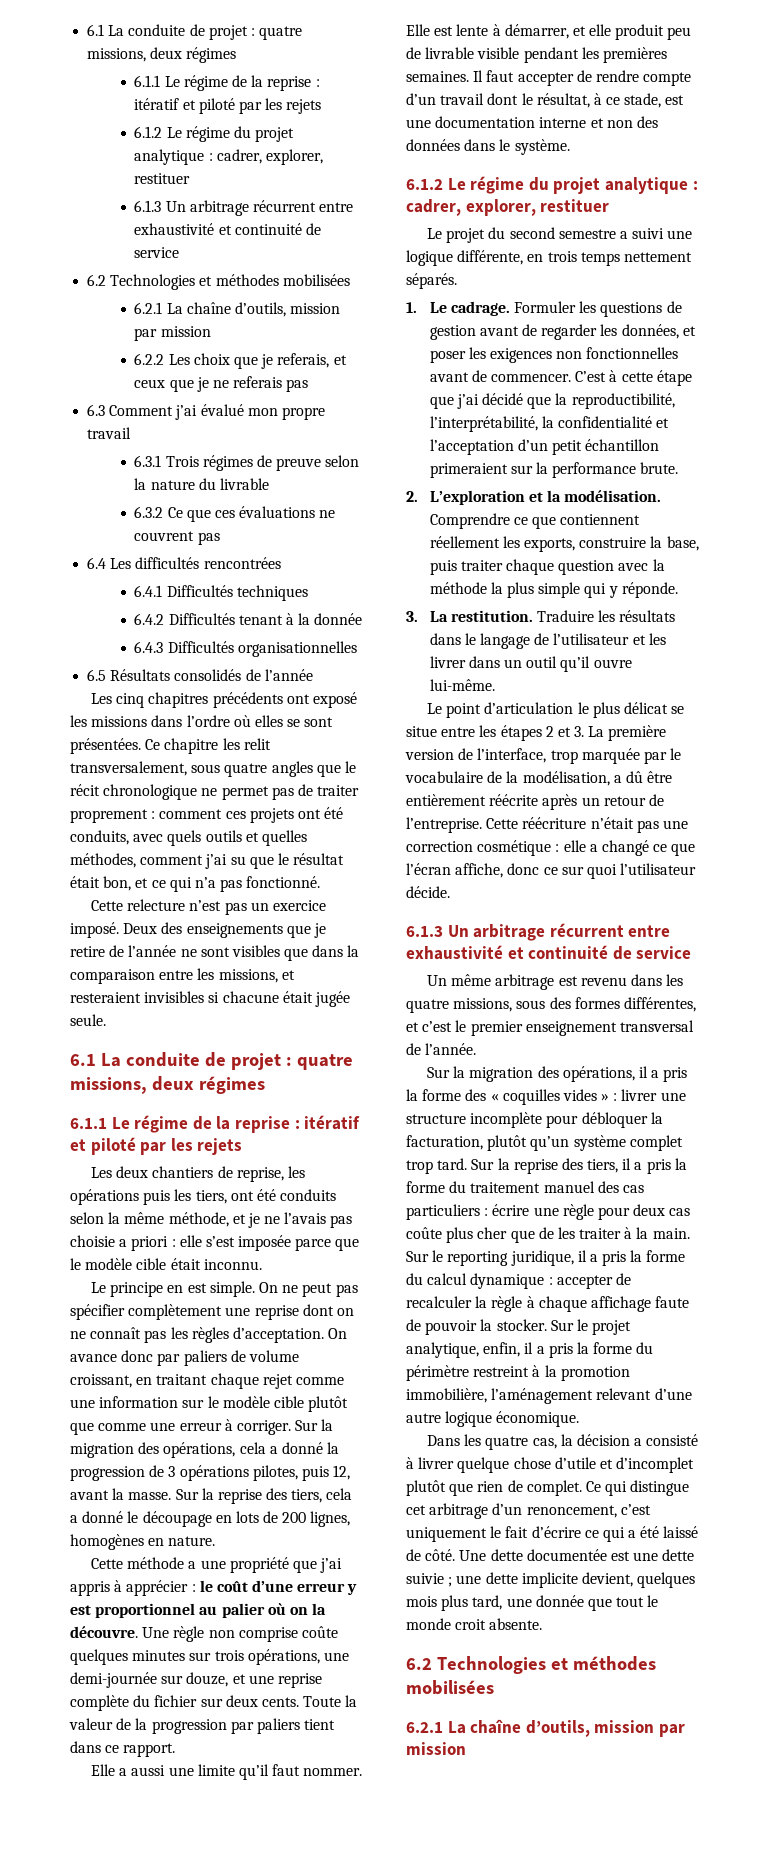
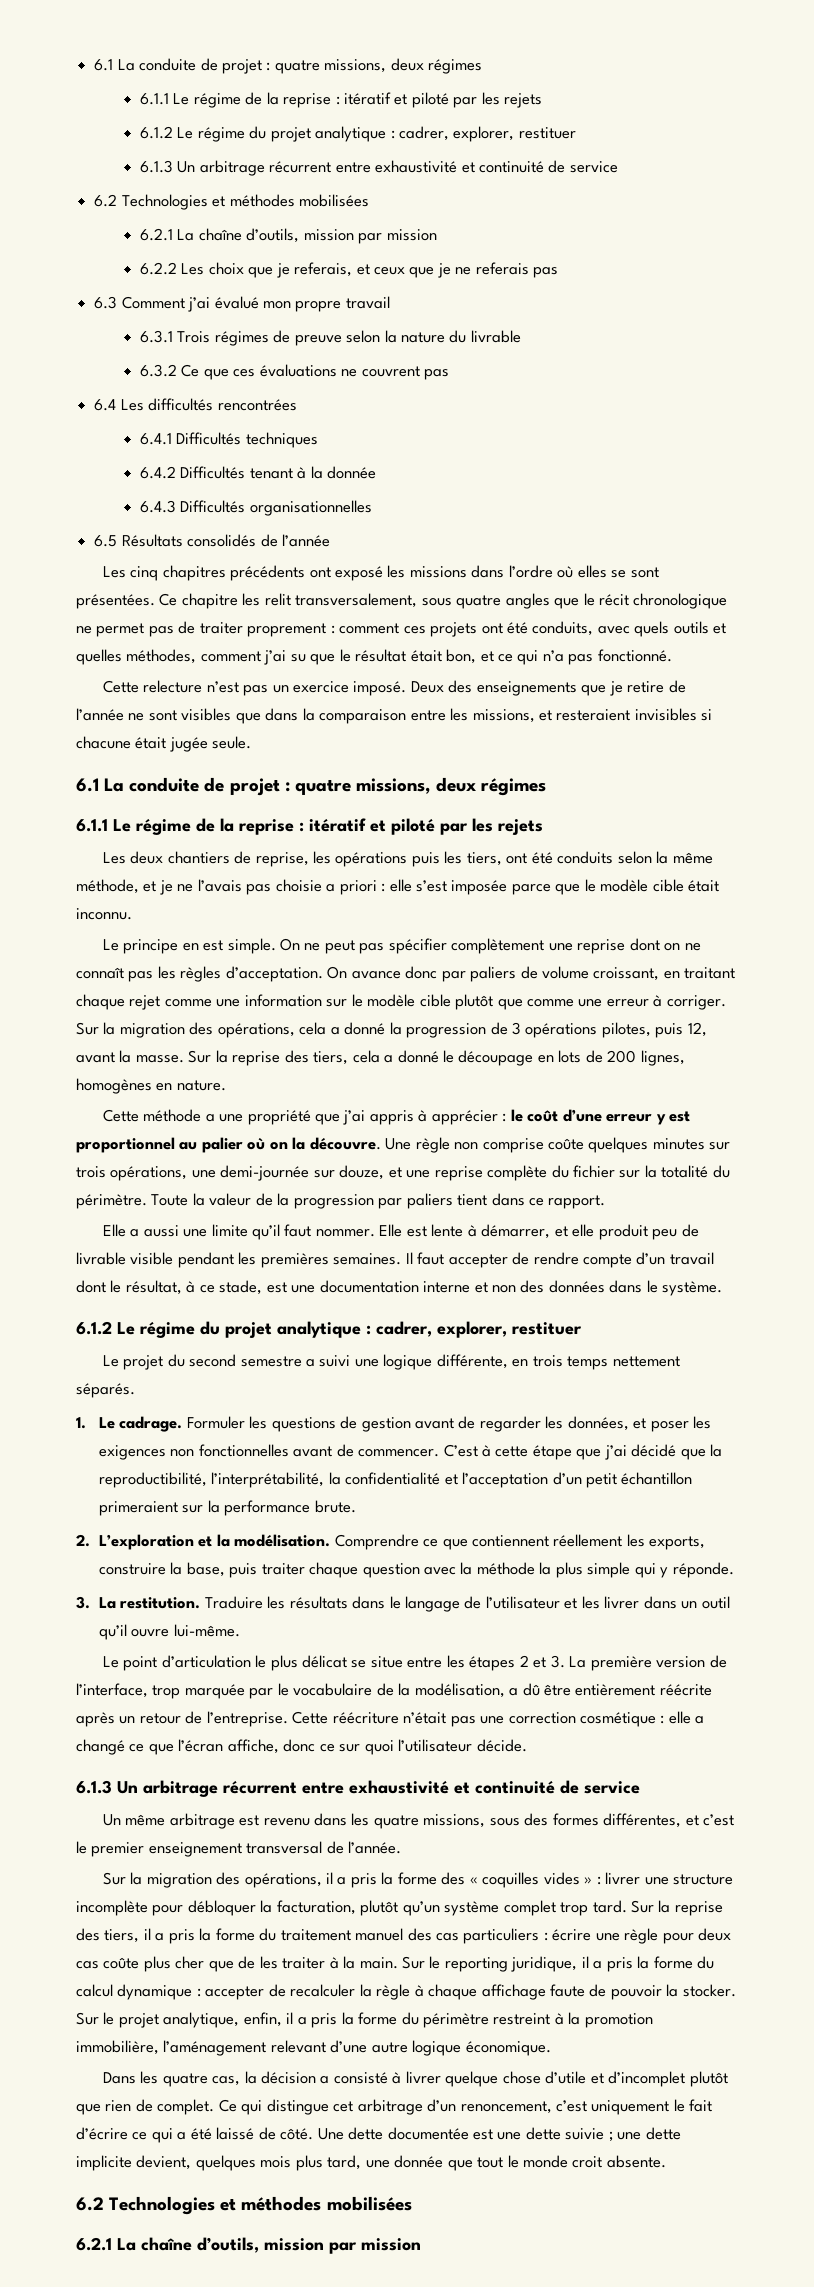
[225,1695,299,1707] deux cents. -> [644,1165,730,1178] [76,1194,147,1209] la totalité du périmètre.

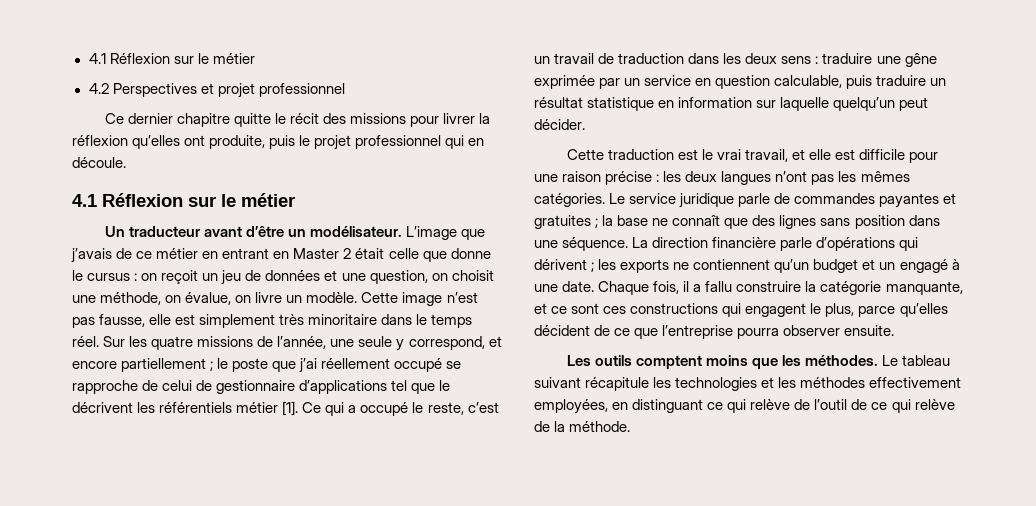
[94,58,483,74] [139,92,543,108] [139,126,576,142] [139,160,618,176] [94,194,369,210] [139,228,437,244] [139,262,559,278] [94,296,390,312] [139,330,521,346] [139,364,450,380] [94,398,297,411] [139,432,318,448] [139,466,377,479] [139,500,372,516] [94,534,330,547] [102,565,659,581] [76,593,728,609] [76,621,727,637] [76,649,672,665] [102,680,686,696] [76,708,713,724] [76,736,252,752] [76,777,547,796] [76,818,543,835] [102,851,713,867] [76,879,720,895] [76,908,132,920] [102,938,701,954] [76,966,736,982] [76,994,726,1010] [76,1022,707,1038] [76,1050,685,1066] [76,1078,226,1094] [102,1109,691,1125] [76,1137,731,1153] [76,1165,730,1181] [76,1193,606,1209] [102,1224,699,1240] [76,1252,714,1268] [76,1280,723,1296] [76,1321,582,1338] [102,1354,680,1370] [76,1383,135,1398] [76,1416,712,1432] [98,1444,723,1460] [98,1472,693,1488] [98,1500,356,1516] [76,1534,706,1550] [98,1562,734,1578] [76,1596,730,1612] [98,1624,240,1640] [102,1655,727,1671] [76,1683,712,1699] [76,1711,705,1727] [76,1739,527,1755] [76,1780,640,1797] [102,1813,735,1829] [76,1841,402,1857] [102,1872,733,1888] [76,1900,723,1916] [76,1928,732,1944] [76,1956,715,1972] [76,1984,736,2000] [76,2012,653,2028] [76,2040,551,2056] [102,2071,728,2087] [76,2099,713,2115] [76,2127,681,2143] [76,2155,666,2171] [76,2196,412,2215] [76,2237,421,2254] 6.1 La conduite de projet : quatre missions, deux régimes // 6.1.1 Le régime de la reprise : itératif et piloté par les rejets // 6.1.2 Le régime du projet analytique : cadrer, explorer, restituer // 6.1.3 Un arbitrage récurrent entre exhaustivité et continuité de service // 6.2 Technologies et méthodes mobilisées // 6.2.1 La chaîne d’outils, mission par mission // 6.2.2 Les choix que je referais, et ceux que je ne referais pas // 6.3 Comment j’ai évalué mon propre travail // 6.3.1 Trois régimes de preuve selon la nature du livrable // 6.3.2 Ce que ces évaluations ne couvrent pas // 6.4 Les difficultés rencontrées // 6.4.1 Difficultés techniques // 6.4.2 Difficultés tenant à la donnée // 6.4.3 Difficultés organisationnelles // 6.5 Résultats consolidés de l’année // Les cinq chapitres précédents ont exposé les missions dans l’ordre où elles se sont présentées. Ce chapitre les relit transversalement, sous quatre angles que le récit chronologique ne permet pas de traiter proprement : comment ces projets ont été conduits, avec quels outils et quelles méthodes, comment j’ai su que le résultat était bon, et ce qui n’a pas fonctionné. // Cette relecture n’est pas un exercice imposé. Deux des enseignements que je retire de l’année ne sont visibles que dans la comparaison entre les missions, et resteraient invisibles si chacune était jugée seule. // 6.1 La conduite de projet : quatre missions, deux régimes // 6.1.1 Le régime de la reprise : itératif et piloté par les rejets // Les deux chantiers de reprise, les opérations puis les tiers, ont été conduits selon la même méthode, et je ne l’avais pas choisie a priori : elle s’est imposée parce que le modèle cible était inconnu. // Le principe en est simple. On ne peut pas spécifier complètement une reprise dont on ne connaît pas les règles d’acceptation. On avance donc par paliers de volume croissant, en traitant chaque rejet comme une information sur le modèle cible plutôt que comme une erreur à corriger. Sur la migration des opérations, cela a donné la progression de 3 opérations pilotes, puis 12, avant la masse. Sur la reprise des tiers, cela a donné le découpage en lots de 200 lignes, homogènes en nature. // Cette méthode a une propriété que j’ai appris à apprécier : le coût d’une erreur y est proportionnel au palier où on la découvre. Une règle non comprise coûte quelques minutes sur trois opérations, une demi-journée sur douze, et une reprise complète du fichier sur la totalité du périmètre. Toute la valeur de la progression par paliers tient dans ce rapport. // Elle a aussi une limite qu’il faut nommer. Elle est lente à démarrer, et elle produit peu de livrable visible pendant les premières semaines. Il faut accepter de rendre compte d’un travail dont le résultat, à ce stade, est une documentation interne et non des données dans le système. // 6.1.2 Le régime du projet analytique : cadrer, explorer, restituer // Le projet du second semestre a suivi une logique différente, en trois temps nettement séparés. // 1. Le cadrage. Formuler les questions de gestion avant de regarder les données, et poser les exigences non fonctionnelles avant de commencer. C’est à cette étape que j’ai décidé que la reproductibilité, l’interprétabilité, la confidentialité et l’acceptation d’un petit échantillon primeraient sur la performance brute. // 2. L’exploration et la modélisation. Comprendre ce que contiennent réellement les exports, construire la base, puis traiter chaque question avec la méthode la plus simple qui y réponde. // 3. La restitution. Traduire les résultats dans le langage de l’utilisateur et les livrer dans un outil qu’il ouvre lui-même. // Le point d’articulation le plus délicat se situe entre les étapes 2 et 3. La première version de l’interface, trop marquée par le vocabulaire de la modélisation, a dû être entièrement réécrite après un retour de l’entreprise. Cette réécriture n’était pas une correction cosmétique : elle a changé ce que l’écran affiche, donc ce sur quoi l’utilisateur décide. // 6.1.3 Un arbitrage récurrent entre exhaustivité et continuité de service // Un même arbitrage est revenu dans les quatre missions, sous des formes différentes, et c’est le premier enseignement transversal de l’année. // Sur la migration des opérations, il a pris la forme des « coquilles vides » : livrer une structure incomplète pour débloquer la facturation, plutôt qu’un système complet trop tard. Sur la reprise des tiers, il a pris la forme du traitement manuel des cas particuliers : écrire une règle pour deux cas coûte plus cher que de les traiter à la main. Sur le reporting juridique, il a pris la forme du calcul dynamique : accepter de recalculer la règle à chaque affichage faute de pouvoir la stocker. Sur le projet analytique, enfin, il a pris la forme du périmètre restreint à la promotion immobilière, l’aménagement relevant d’une autre logique économique. // Dans les quatre cas, la décision a consisté à livrer quelque chose d’utile et d’incomplet plutôt que rien de complet. Ce qui distingue cet arbitrage d’un renoncement, c’est uniquement le fait d’écrire ce qui a été laissé de côté. Une dette documentée est une dette suivie ; une dette implicite devient, quelques mois plus tard, une donnée que tout le monde croit absente. // 6.2 Technologies et méthodes mobilisées // 6.2.1 La chaîne d’outils, mission par mission -> [88,53,255,64] [88,83,345,98] [104,113,491,127] [72,135,485,150] [72,157,126,168] [72,193,295,207] [104,226,485,240] [71,248,491,263] [72,270,494,285] [72,292,478,306] [72,314,473,328] [72,336,502,351] [72,358,462,373] [72,380,451,394] [72,401,499,416] [534,53,937,67] [534,75,947,89] [534,97,929,111] [534,119,585,130] [566,149,939,163] [534,171,910,185] [534,193,957,208] [534,215,940,229] [534,237,919,251] [534,259,960,273] [534,281,963,295] [534,303,948,317] [534,325,895,339] [566,355,950,369] [534,377,962,391] [534,399,955,414] [534,421,631,432] 4.1 Réflexion sur le métier // 4.2 Perspectives et projet professionnel // Ce dernier chapitre quitte le récit des missions pour livrer la réflexion qu’elles ont produite, puis le projet professionnel qui en découle. // 4.1 Réflexion sur le métier // Un traducteur avant d’être un modélisateur. L’image que j’avais de ce métier en entrant en Master 2 était celle que donne le cursus : on reçoit un jeu de données et une question, on choisit une méthode, on évalue, on livre un modèle. Cette image n’est pas fausse, elle est simplement très minoritaire dans le temps réel. Sur les quatre missions de l’année, une seule y correspond, et encore partiellement ; le poste que j’ai réellement occupé se rapproche de celui de gestionnaire d’applications tel que le décrivent les référentiels métier [1]. Ce qui a occupé le reste, c’est un travail de traduction dans les deux sens : traduire une gêne exprimée par un service en question calculable, puis traduire un résultat statistique en information sur laquelle quelqu’un peut décider. // Cette traduction est le vrai travail, et elle est difficile pour une raison précise : les deux langues n’ont pas les mêmes catégories. Le service juridique parle de commandes payantes et gratuites ; la base ne connaît que des lignes sans position dans une séquence. La direction financière parle d’opérations qui dérivent ; les exports ne contiennent qu’un budget et un engagé à une date. Chaque fois, il a fallu construire la catégorie manquante, et ce sont ces constructions qui engagent le plus, parce qu’elles décident de ce que l’entreprise pourra observer ensuite. // Les outils comptent moins que les méthodes. Le tableau suivant récapitule les technologies et les méthodes effectivement employées, en distinguant ce qui relève de l’outil de ce qui relève de la méthode.

